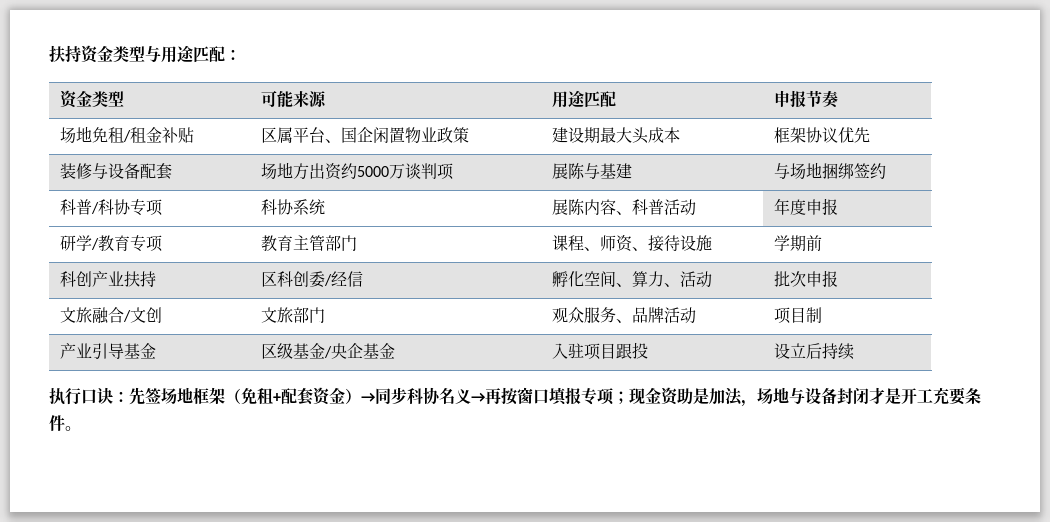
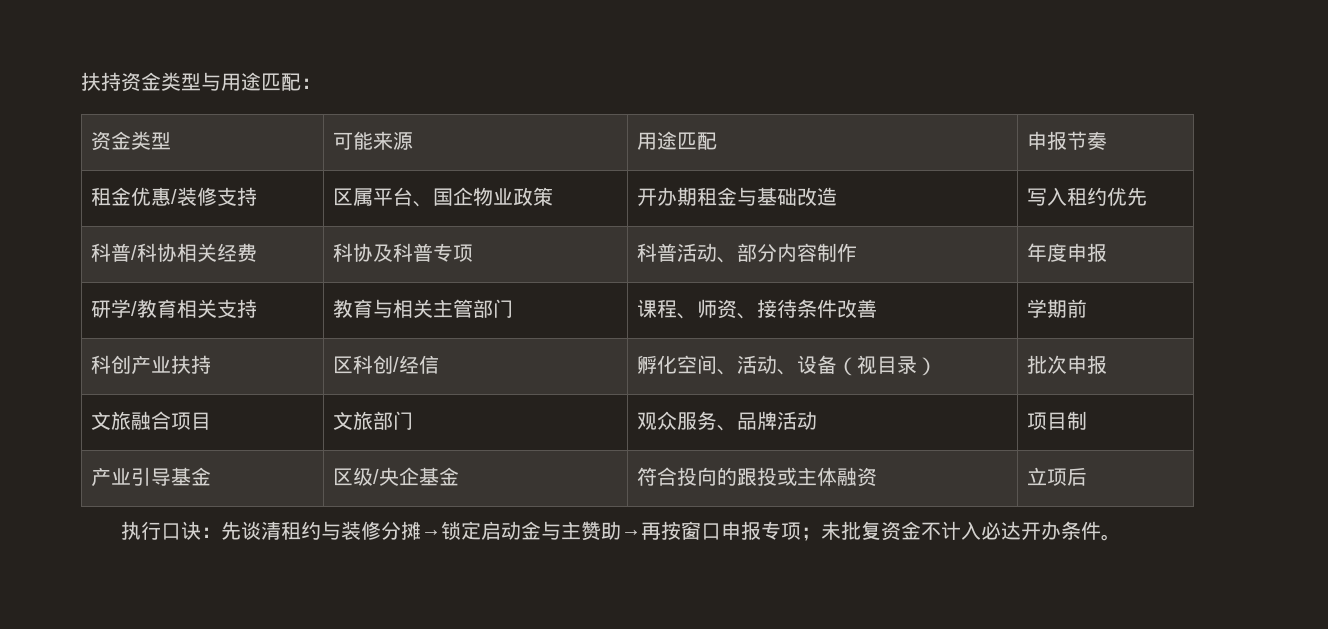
[59,126,194,143] 场地免租/租金补贴 -> [90,187,257,206] 租金优惠/装修支持
[372,127,405,144] 闲置 -> (473, 196) none
[551,127,680,144] [773,127,870,143] [59,163,172,180] [260,162,454,180] [551,163,632,179] [773,162,886,179] [59,199,163,216] [260,199,325,215] [551,199,696,216] 建设期最大头成本 | 框架协议优先 // 装修与设备配套 | 场地方出资约5000万谈判项 | 展陈与基建 | 与场地捆绑签约 // 科普/科协专项 | 科协系统 | 展陈内容、科普活动 -> [636,187,837,206] [1026,187,1147,206] [90,243,257,262] [332,243,473,262] [636,243,857,263] 开办期租金与基础改造 | 写入租约优先 // 科普/科协相关经费 | 科协及科普专项 | 科普活动、部分内容制作
[129,235,163,252] [260,235,293,252] 专项 | 教育 -> [176,299,257,318] [332,299,433,318] 相关支持 | 教育与相关
[679,235,712,252] 设施 -> [796,299,877,318] 条件改善
[308,271,325,288] 委 -> (393, 364) none
[631,271,712,288] 算力、活动 -> [736,355,937,376] 活动、设备（视目录）
[122,307,162,323] /文创 -> [170,412,211,430] 项目
[292,343,325,359] 基金 -> (373, 476) none
[551,343,616,360] 入驻项目 -> [636,467,737,486] 符合投向的
[773,343,806,359] | 设立 -> [776,467,877,487] [1026,467,1067,486] 或主体融资 | 立项
[821,343,854,360] 持续 -> (1087, 476) none
[145,387,471,405] 签场地框架（免租+配套资金）→同步科协名义 -> [240,521,621,541] 谈清租约与装修分摊→锁定启动金与主赞助
[549,387,568,406] 填 -> [720,521,741,540] 申
[629,387,966,407] 现金资助是加法，场地与设备封闭才是开工充要 -> [820,521,1061,541] 未批复资金不计入必达开办

